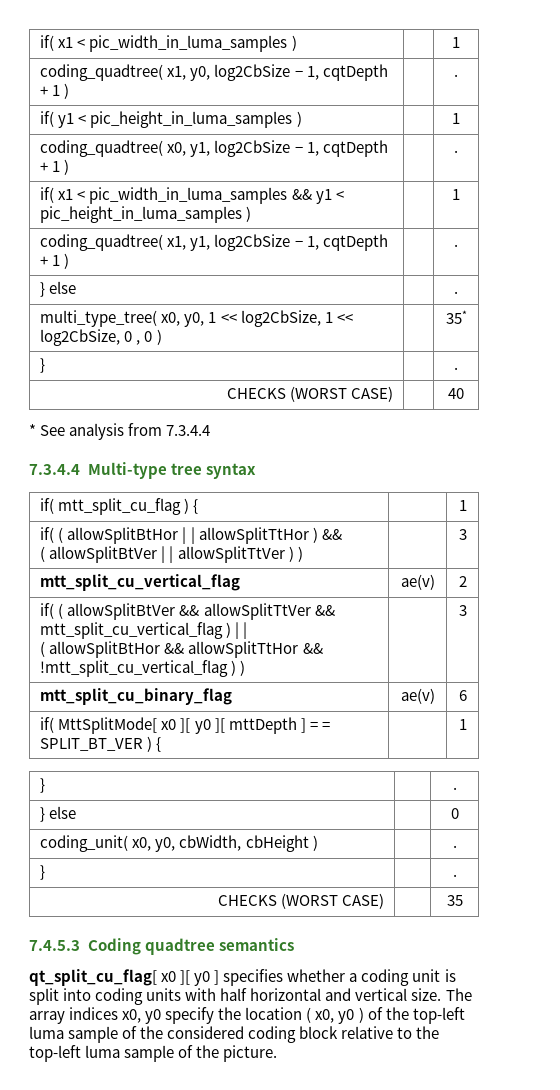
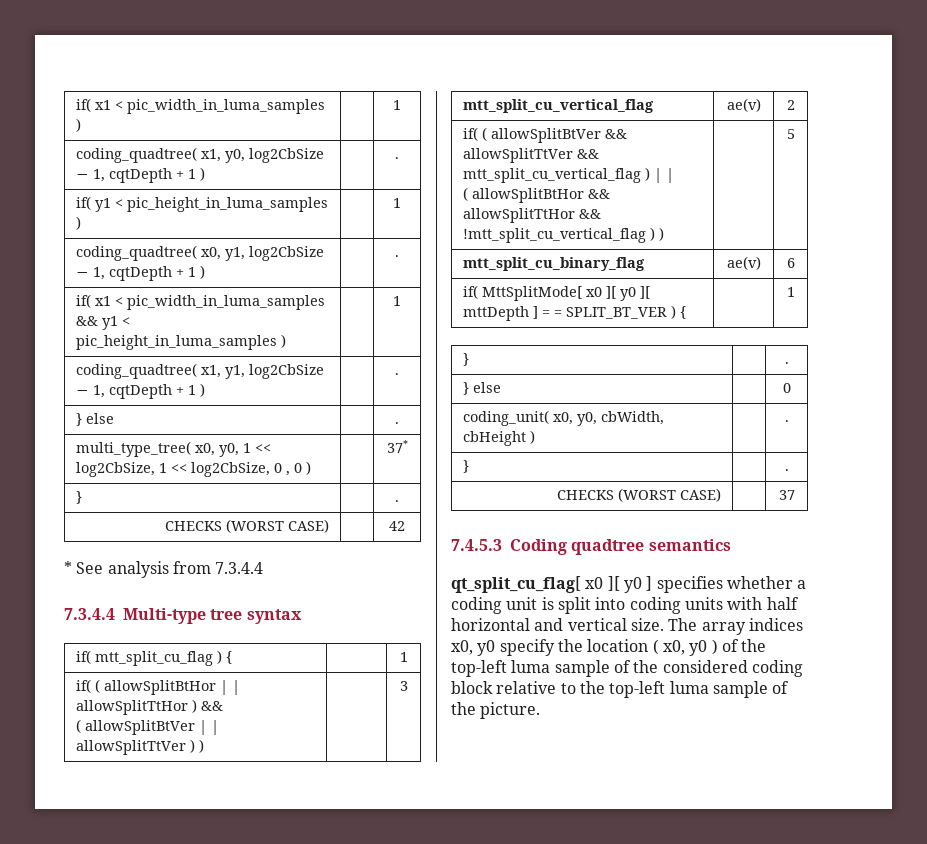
[445,310,467,324] [40,358,46,373] [454,367,458,370] [226,386,393,402] [448,388,464,399] 35* // } | | . // CHECKS (WORST CASE) | | 40 -> [386,440,408,453] [76,491,83,504] [395,500,399,502] [164,519,329,533] [389,521,405,531] 37* // } | | . // CHECKS (WORST CASE) | | 42
[458,605,467,616] 3 -> [786,129,795,139] 5
[446,895,463,906] 35 -> [778,490,795,500] 37

